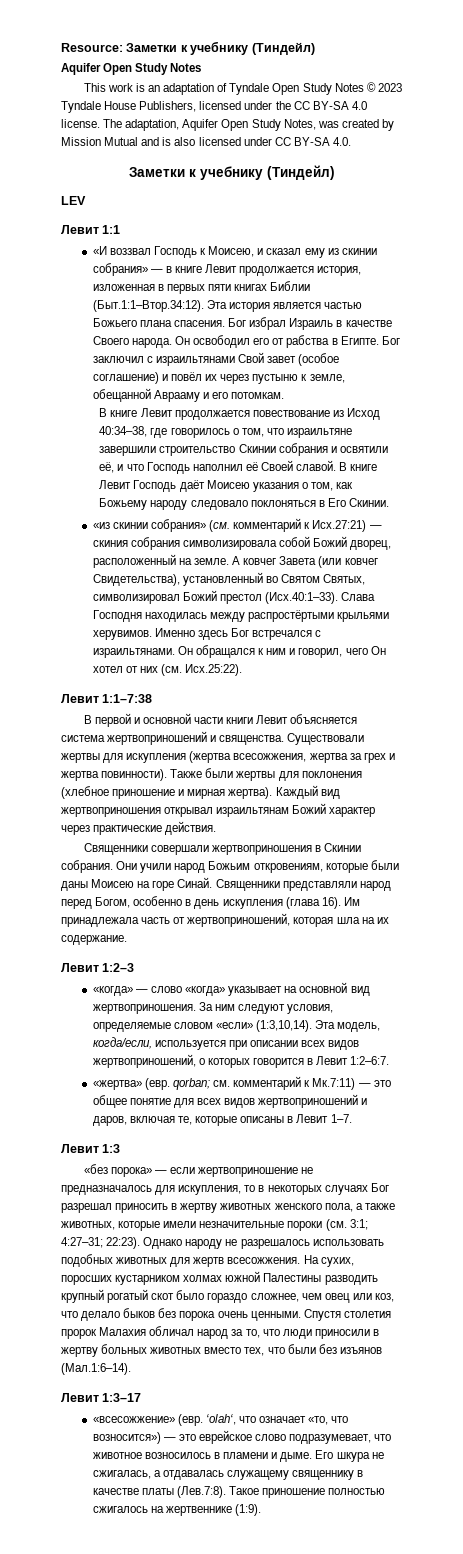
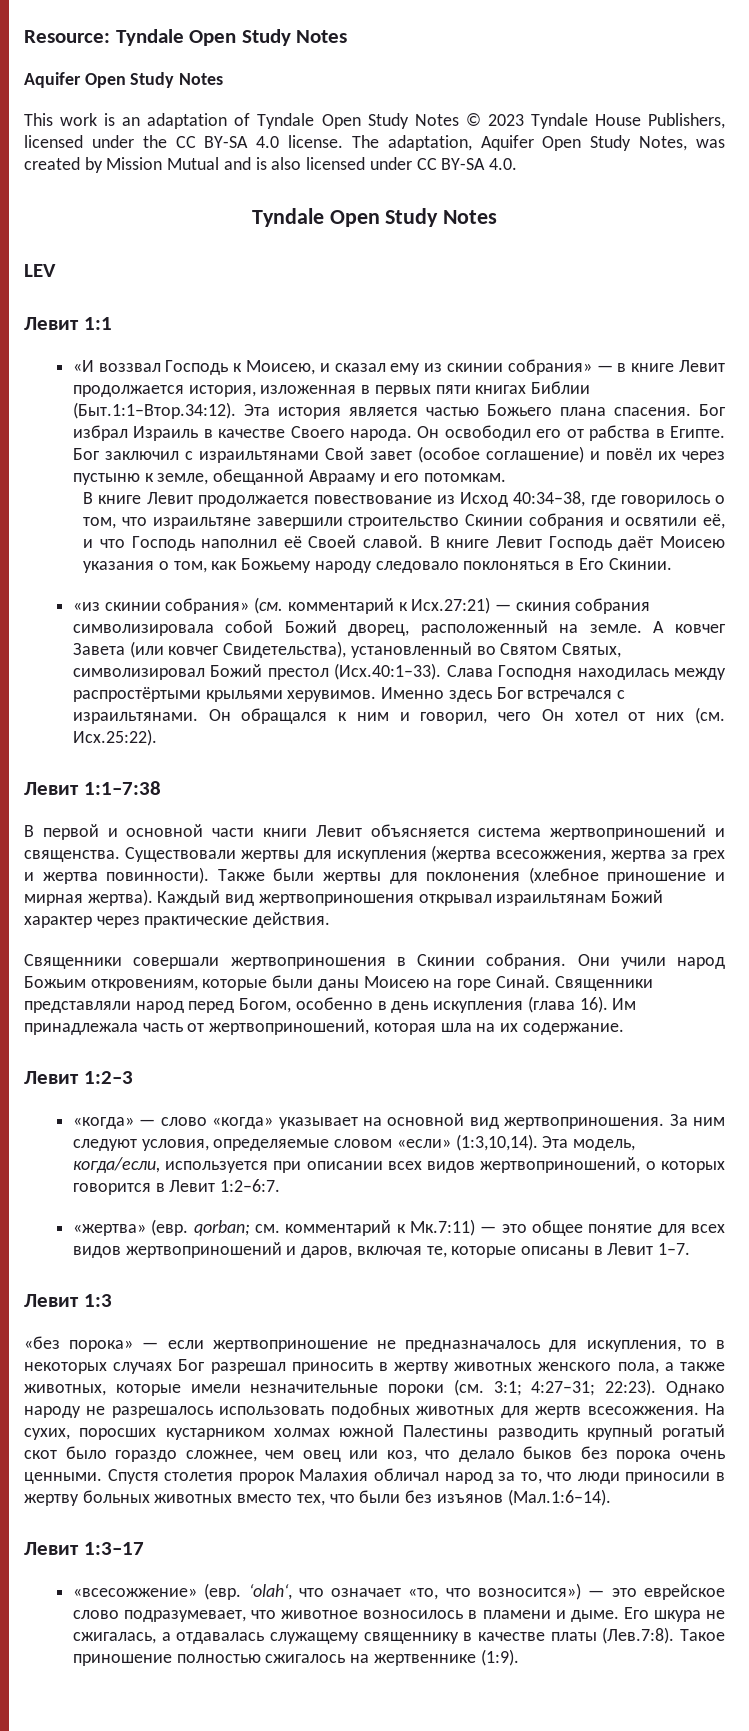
[126,41,315,55] Заметки к учебнику (Тиндейл) -> [115,29,348,46] Tyndale Open Study Notes
[128,165,335,180] Заметки к учебнику (Тиндейл) -> [251,208,498,227] Tyndale Open Study Notes

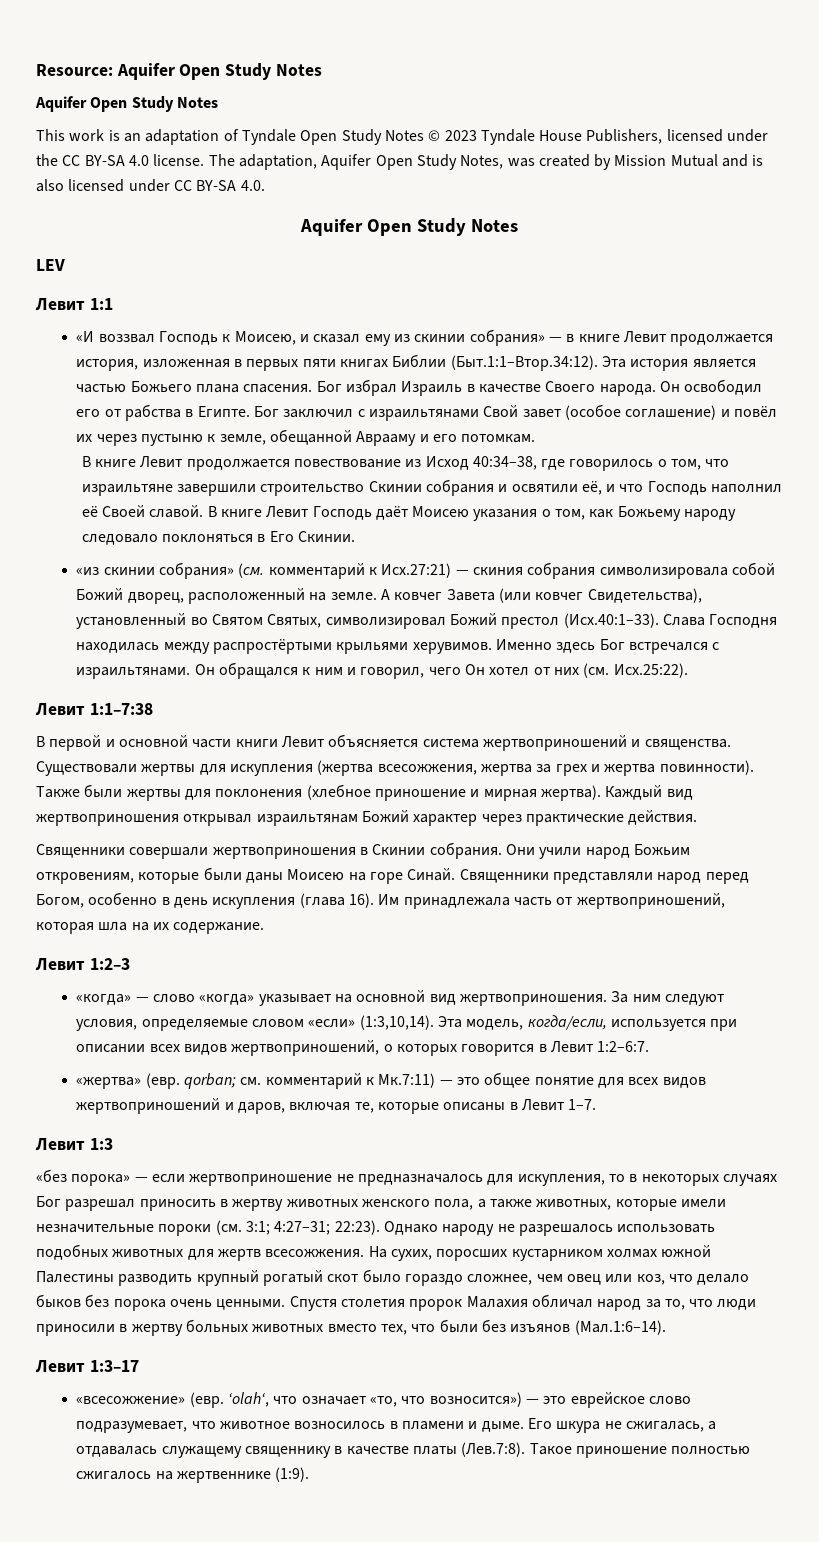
[115,29,184,46] Tyndale -> [116,63,175,80] Aquifer
[251,208,324,227] Tyndale -> [300,219,364,236] Aquifer

